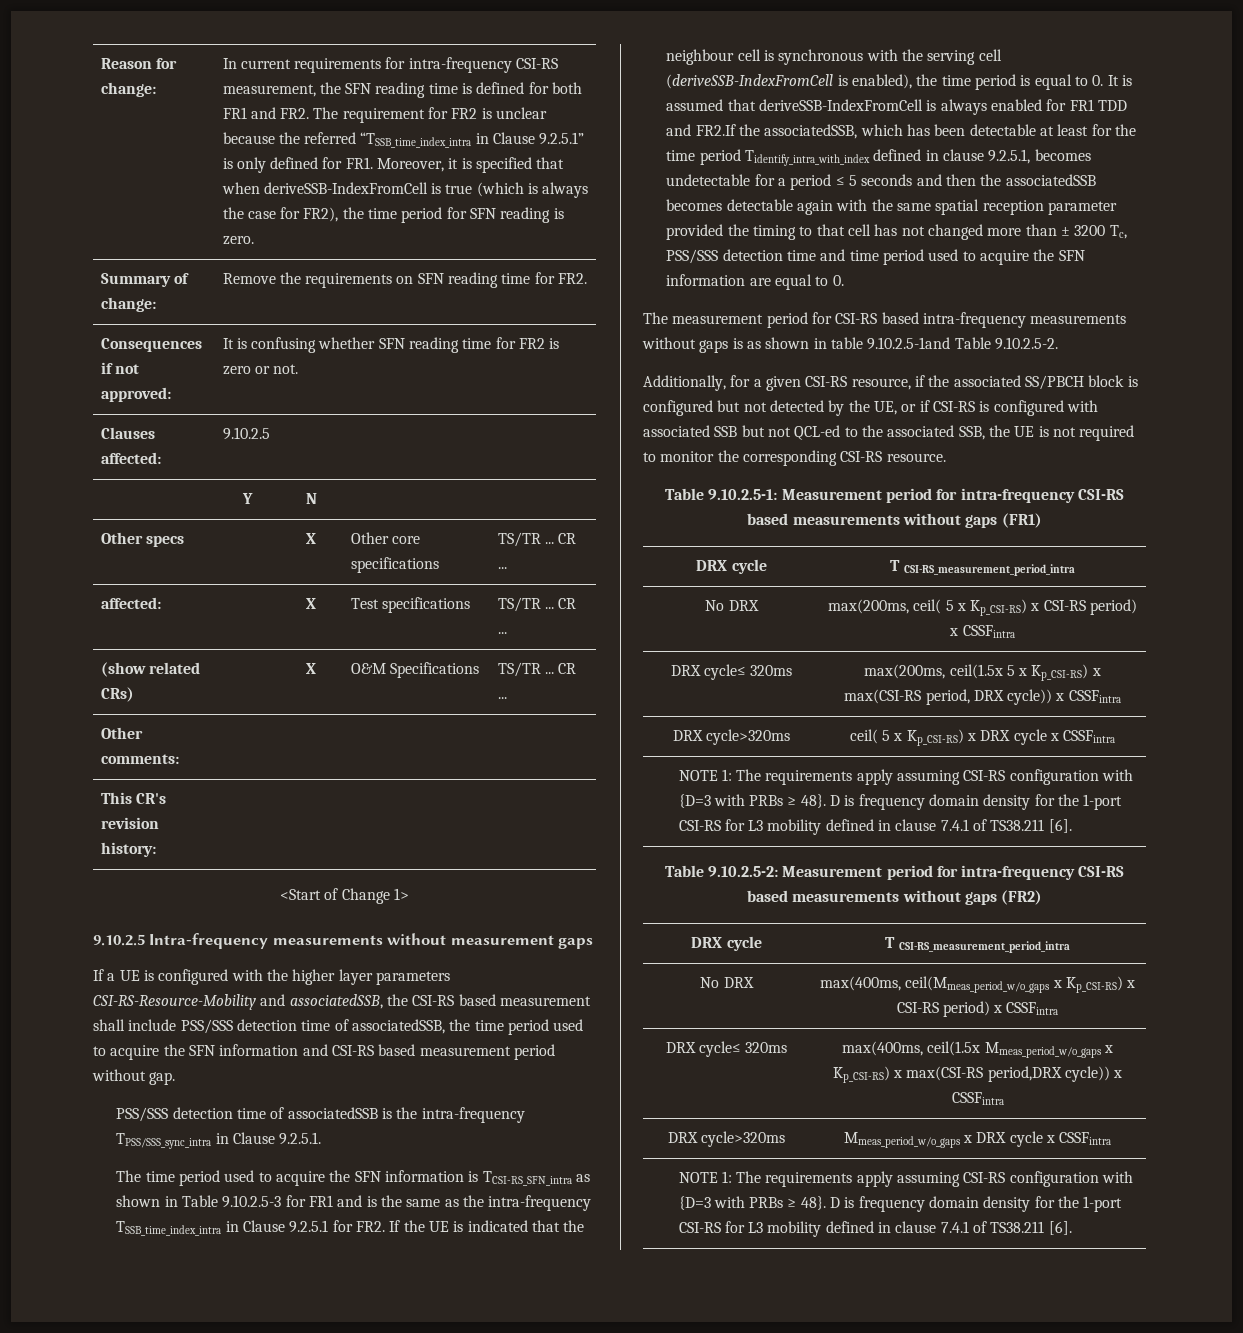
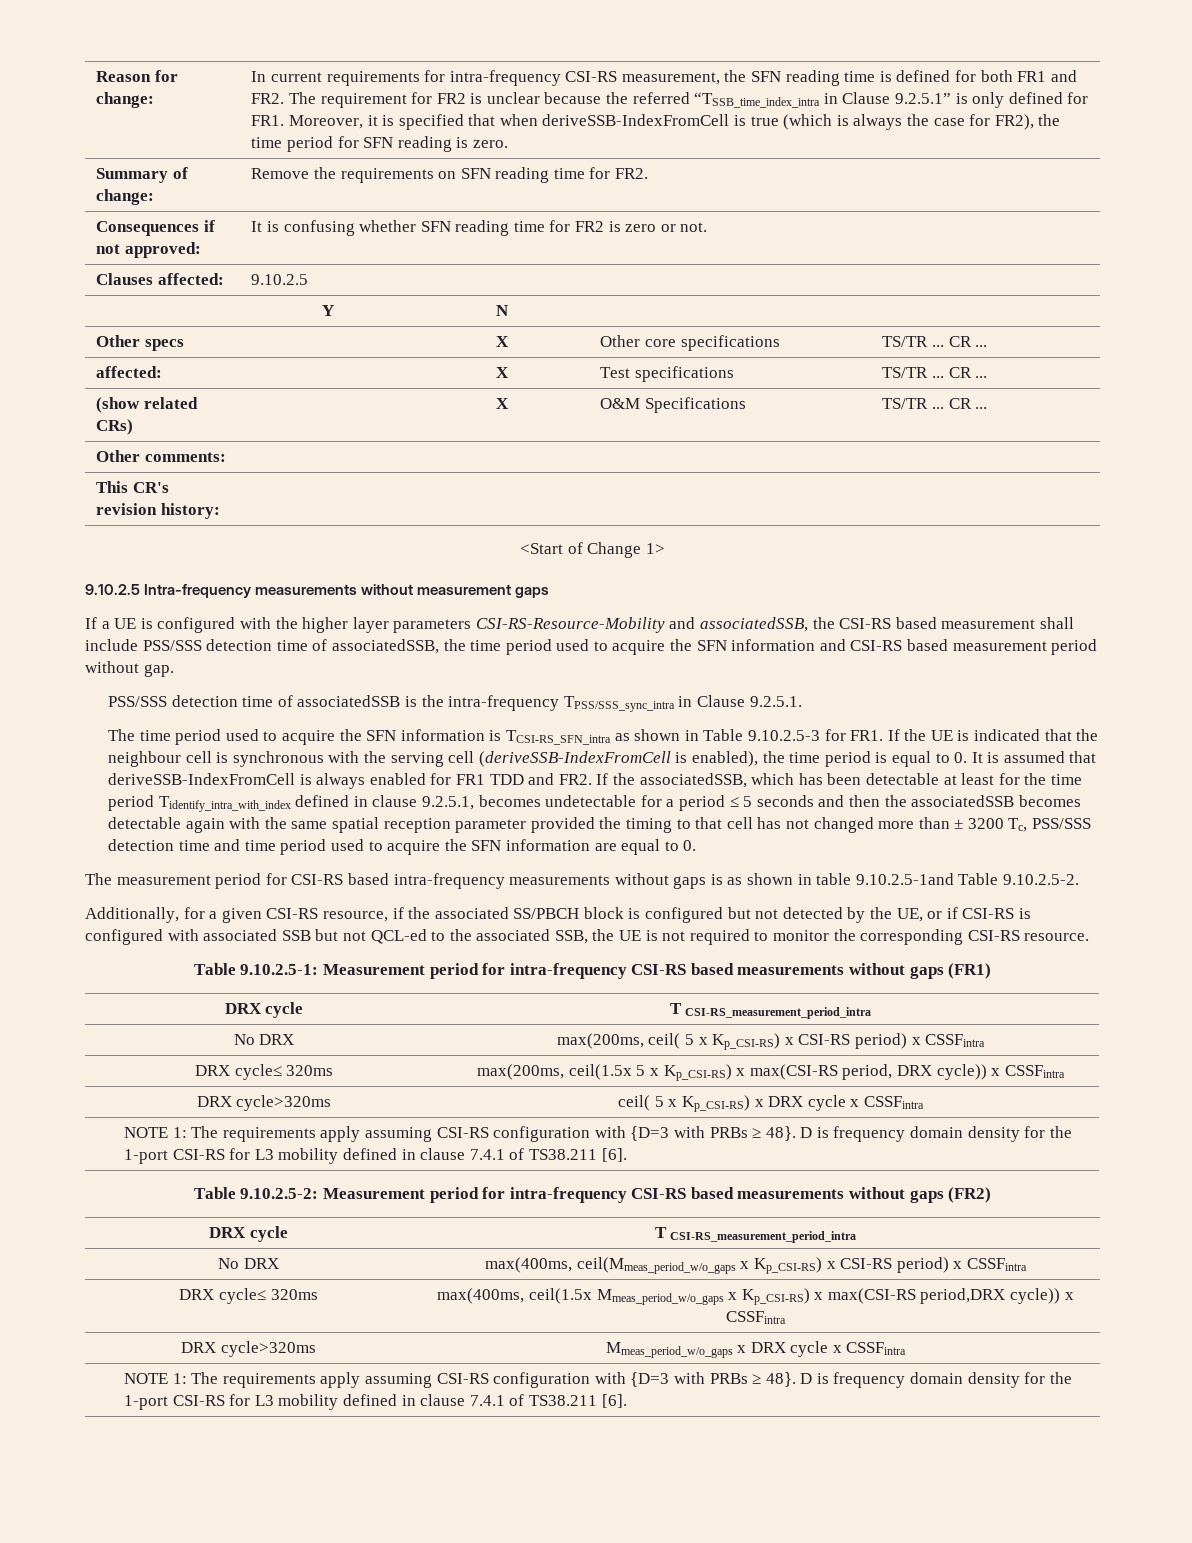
[308,1195,592,1211] [116,1220,385,1236] FR1 and is the same as the intra-frequency TSSB_time_index_intra in Clause 9.2.5.1 for FR2. -> [850,730,884,741] FR1.
[695,124,736,136] FR2.If -> [558,773,609,785] FR2. If

